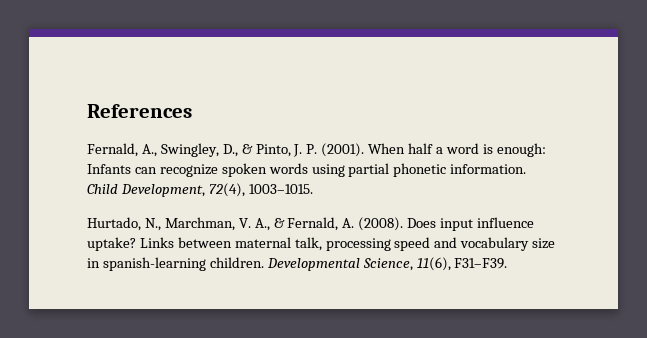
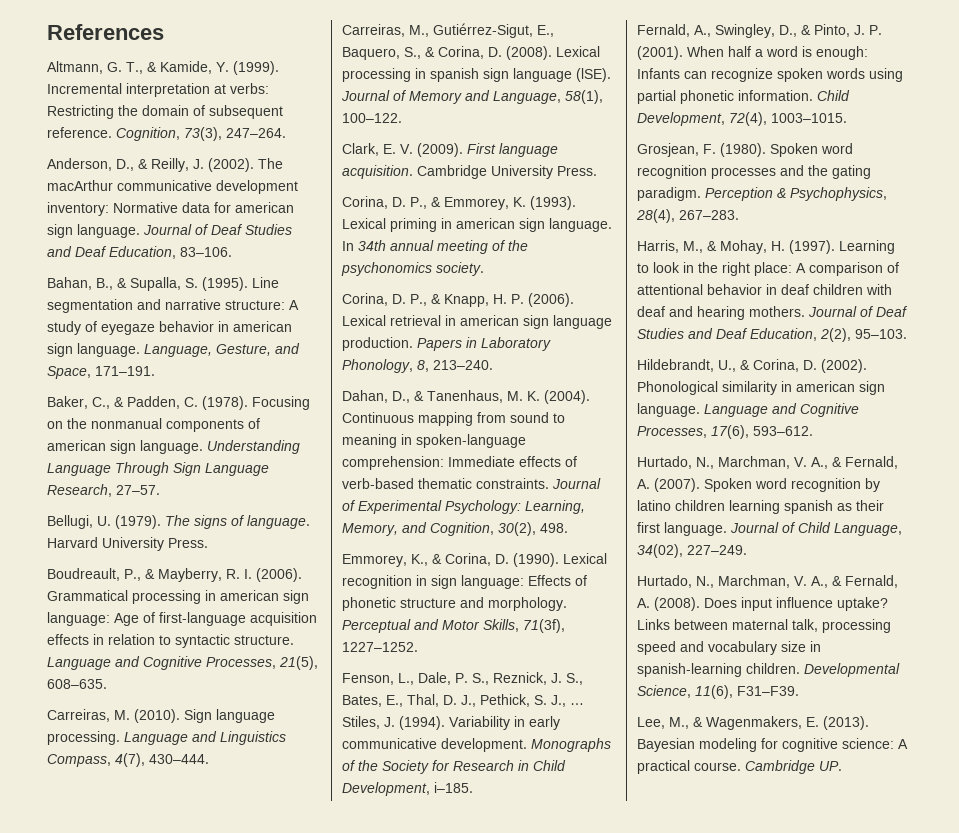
(192, 111) none -> [47,61,279,75] [47,83,269,97] [47,105,283,119] [47,127,286,141] [47,158,283,172] [47,180,298,194] [47,202,294,216] [47,224,292,238] [47,246,232,259] [47,277,279,291] [47,299,299,313] [47,321,292,335] [47,343,300,357] [47,366,155,379] [47,396,310,410] [47,418,260,432] [47,440,300,454] [47,462,269,476] [47,484,160,497] [47,515,310,529] [47,537,208,551] [47,568,302,582] [47,590,309,604] [47,612,317,626] [47,634,294,648] [47,656,318,670] [47,679,107,689] [47,709,275,723] [47,731,286,745] [47,753,209,767] [342,23,554,38] [342,46,600,60] [342,68,611,82] [341,90,603,104] [342,113,402,123] [342,143,558,157] [342,165,597,179] [342,196,576,210] [342,218,612,232] [342,240,528,254] [341,262,484,276] [342,293,574,307] [342,315,612,329] [342,337,551,351] [342,359,493,373] [342,390,590,404] [342,412,565,426] [342,434,526,448] [342,456,577,470] [342,478,601,489] [342,500,585,514] [342,522,568,536] [342,553,607,567] [342,575,587,589] [342,597,567,611] [342,619,565,633] [342,642,418,652] [342,672,583,685] [342,694,584,707] [342,716,560,730] [342,738,611,752] [342,760,566,774] [342,782,473,796] // Altmann, G. T., & Kamide, Y. (1999). Incremental interpretation at verbs: Restricting the domain of subsequent reference. Cognition, 73(3), 247–264. // Anderson, D., & Reilly, J. (2002). The macArthur communicative development inventory: Normative data for american sign language. Journal of Deaf Studies and Deaf Education, 83–106. // Bahan, B., & Supalla, S. (1995). Line segmentation and narrative structure: A study of eyegaze behavior in american sign language. Language, Gesture, and Space, 171–191. // Baker, C., & Padden, C. (1978). Focusing on the nonmanual components of american sign language. Understanding Language Through Sign Language Research, 27–57. // Bellugi, U. (1979). The signs of language. Harvard University Press. // Boudreault, P., & Mayberry, R. I. (2006). Grammatical processing in american sign language: Age of first-language acquisition effects in relation to syntactic structure. Language and Cognitive Processes, 21(5), 608–635. // Carreiras, M. (2010). Sign language processing. Language and Linguistics Compass, 4(7), 430–444. // Carreiras, M., Gutiérrez-Sigut, E., Baquero, S., & Corina, D. (2008). Lexical processing in spanish sign language (lSE). Journal of Memory and Language, 58(1), 100–122. // Clark, E. V. (2009). First language acquisition. Cambridge University Press. // Corina, D. P., & Emmorey, K. (1993). Lexical priming in american sign language. In 34th annual meeting of the psychonomics society. // Corina, D. P., & Knapp, H. P. (2006). Lexical retrieval in american sign language production. Papers in Laboratory Phonology, 8, 213–240. // Dahan, D., & Tanenhaus, M. K. (2004). Continuous mapping from sound to meaning in spoken-language comprehension: Immediate effects of verb-based thematic constraints. Journal of Experimental Psychology: Learning, Memory, and Cognition, 30(2), 498. // Emmorey, K., & Corina, D. (1990). Lexical recognition in sign language: Effects of phonetic structure and morphology. Perceptual and Motor Skills, 71(3f), 1227–1252. // Fenson, L., Dale, P. S., Reznick, J. S., Bates, E., Thal, D. J., Pethick, S. J., … Stiles, J. (1994). Variability in early communicative development. Monographs of the Society for Research in Child Development, i–185.
(313, 189) none -> [637,143,853,157] [637,165,871,179] [637,187,887,201] [636,209,739,223] [637,240,895,254] [637,262,899,276] [637,284,892,295] [637,306,908,320] [637,328,907,342] [637,359,867,373] [637,381,885,395] [637,403,859,417] [637,425,813,439] [637,456,898,469] [637,478,880,492] [637,500,884,514] [637,522,902,536] [637,544,747,558] // Grosjean, F. (1980). Spoken word recognition processes and the gating paradigm. Perception & Psychophysics, 28(4), 267–283. // Harris, M., & Mohay, H. (1997). Learning to look in the right place: A comparison of attentional behavior in deaf children with deaf and hearing mothers. Journal of Deaf Studies and Deaf Education, 2(2), 95–103. // Hildebrandt, U., & Corina, D. (2002). Phonological similarity in american sign language. Language and Cognitive Processes, 17(6), 593–612. // Hurtado, N., Marchman, V. A., & Fernald, A. (2007). Spoken word recognition by latino children learning spanish as their first language. Journal of Child Language, 34(02), 227–249.
(508, 263) none -> [637,716,869,730] [637,738,908,752] [637,760,842,774] // Lee, M., & Wagenmakers, E. (2013). Bayesian modeling for cognitive science: A practical course. Cambridge UP.

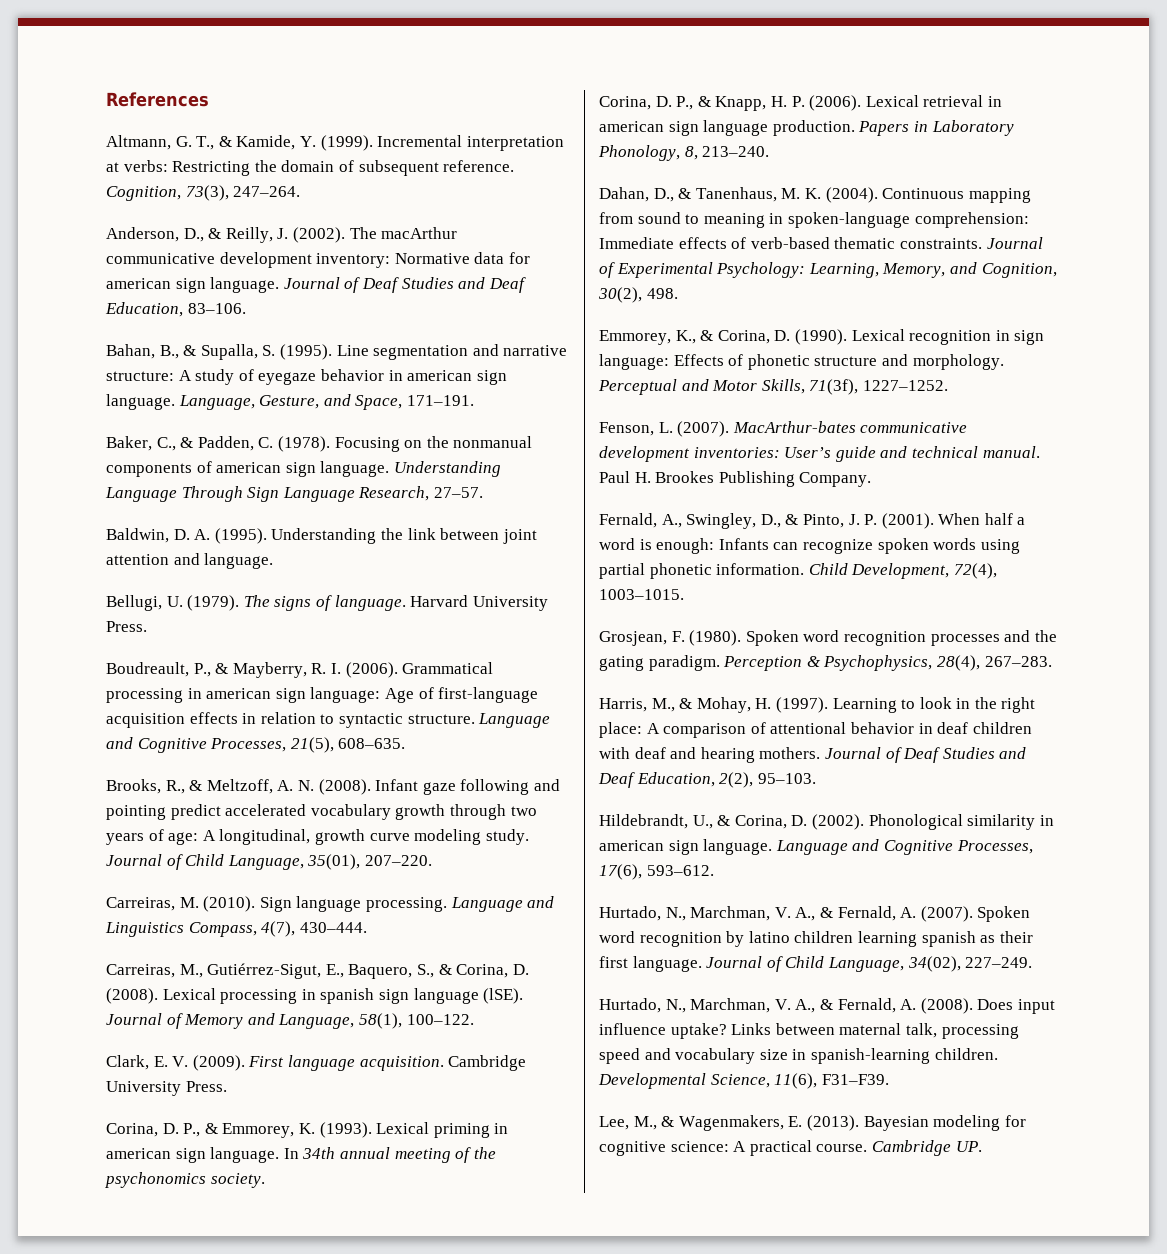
(160, 490) none -> [106,528,537,544] [106,553,274,569] // Baldwin, D. A. (1995). Understanding the link between joint attention and language.
(107, 684) none -> [106,779,560,795] [106,804,537,820] [106,829,529,845] [106,854,432,870] // Brooks, R., & Meltzoff, A. N. (2008). Infant gaze following and pointing predict accelerated vocabulary growth through two years of age: A longitudinal, growth curve modeling study. Journal of Child Language, 35(01), 207–220.
[398,672,583,685] [342,694,584,707] [342,716,560,730] [342,738,611,752] [342,760,566,774] [342,782,473,796] L., Dale, P. S., Reznick, J. S., Bates, E., Thal, D. J., Pethick, S. J., … Stiles, J. (1994). Variability in early communicative development. Monographs of the Society for Research in Child Development, i–185. -> [658,421,968,437] [599,446,1040,462] [599,471,872,487] L. (2007). MacArthur-bates communicative development inventories: User’s guide and technical manual. Paul H. Brookes Publishing Company.

